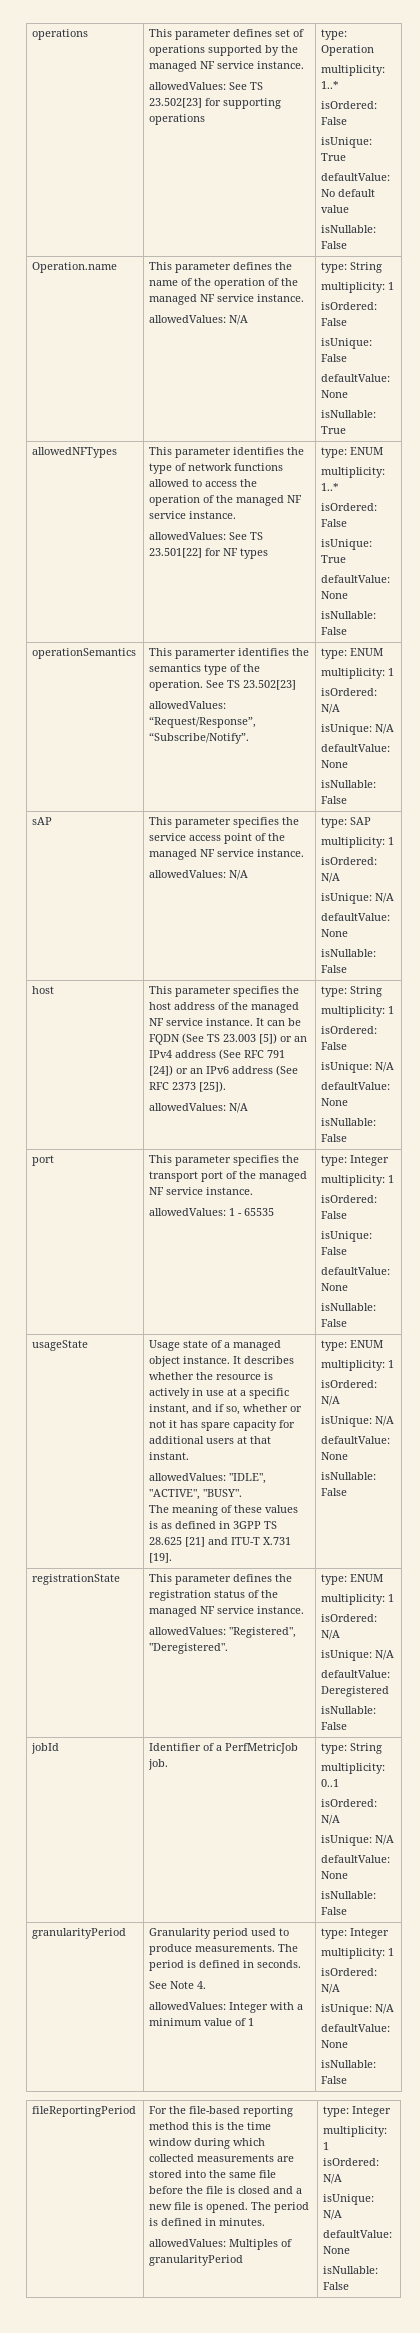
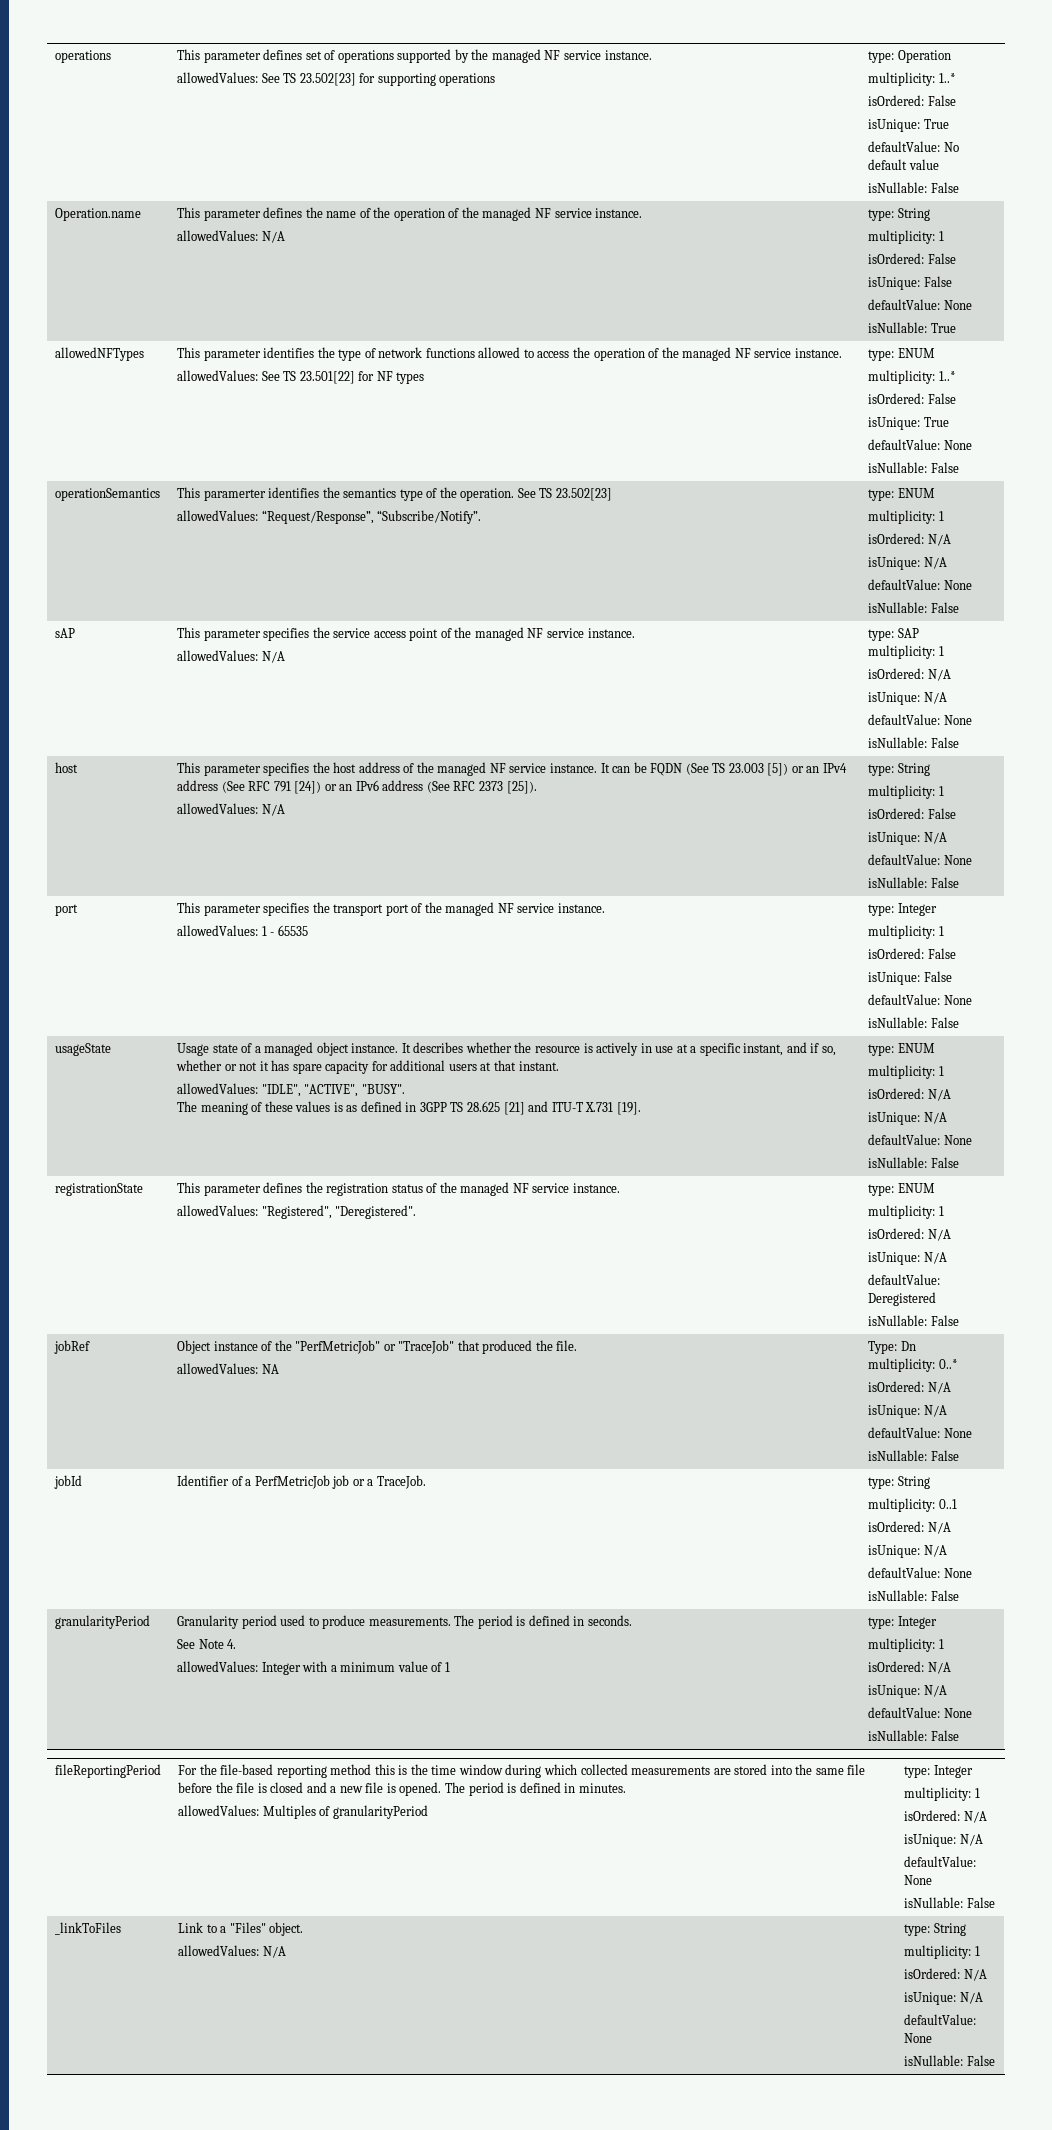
(348, 1726) none -> [54,1340,91,1354] [177,1340,578,1354] [177,1363,279,1374] [868,1341,916,1354] [868,1358,958,1372] [868,1381,951,1394] [868,1405,947,1418] [868,1427,972,1438] [868,1450,959,1461] // jobRef | Object instance of the "PerfMetricJob" or "TraceJob" that produced the file. // allowedValues: NA | Type: Dn // multiplicity: 0..* // isOrdered: N/A // isUnique: N/A // defaultValue: None // isNullable: False
[148,1759,169,1770] job. -> [332,1475,426,1489] job or a TraceJob.
(350, 2286) none -> [55,1922,122,1935] [178,1922,304,1936] [178,1945,286,1958] [904,1923,966,1936] [904,1945,980,1959] [904,1968,987,1981] [904,1992,983,2005] [904,2014,977,2025] [904,2033,933,2043] [904,2055,995,2066] // _linkToFiles | Link to a "Files" object. // allowedValues: N/A | type: String // multiplicity: 1 // isOrdered: N/A // isUnique: N/A // defaultValue: None // isNullable: False

